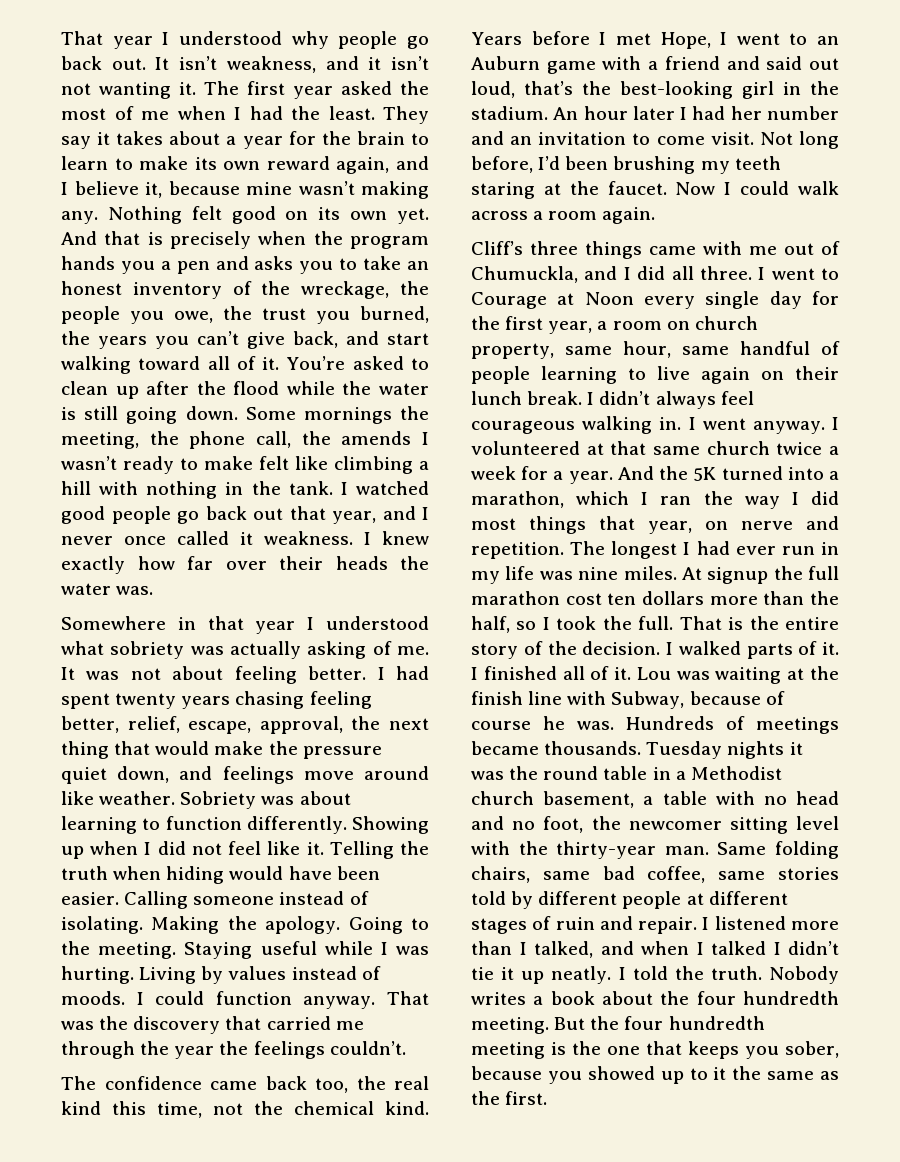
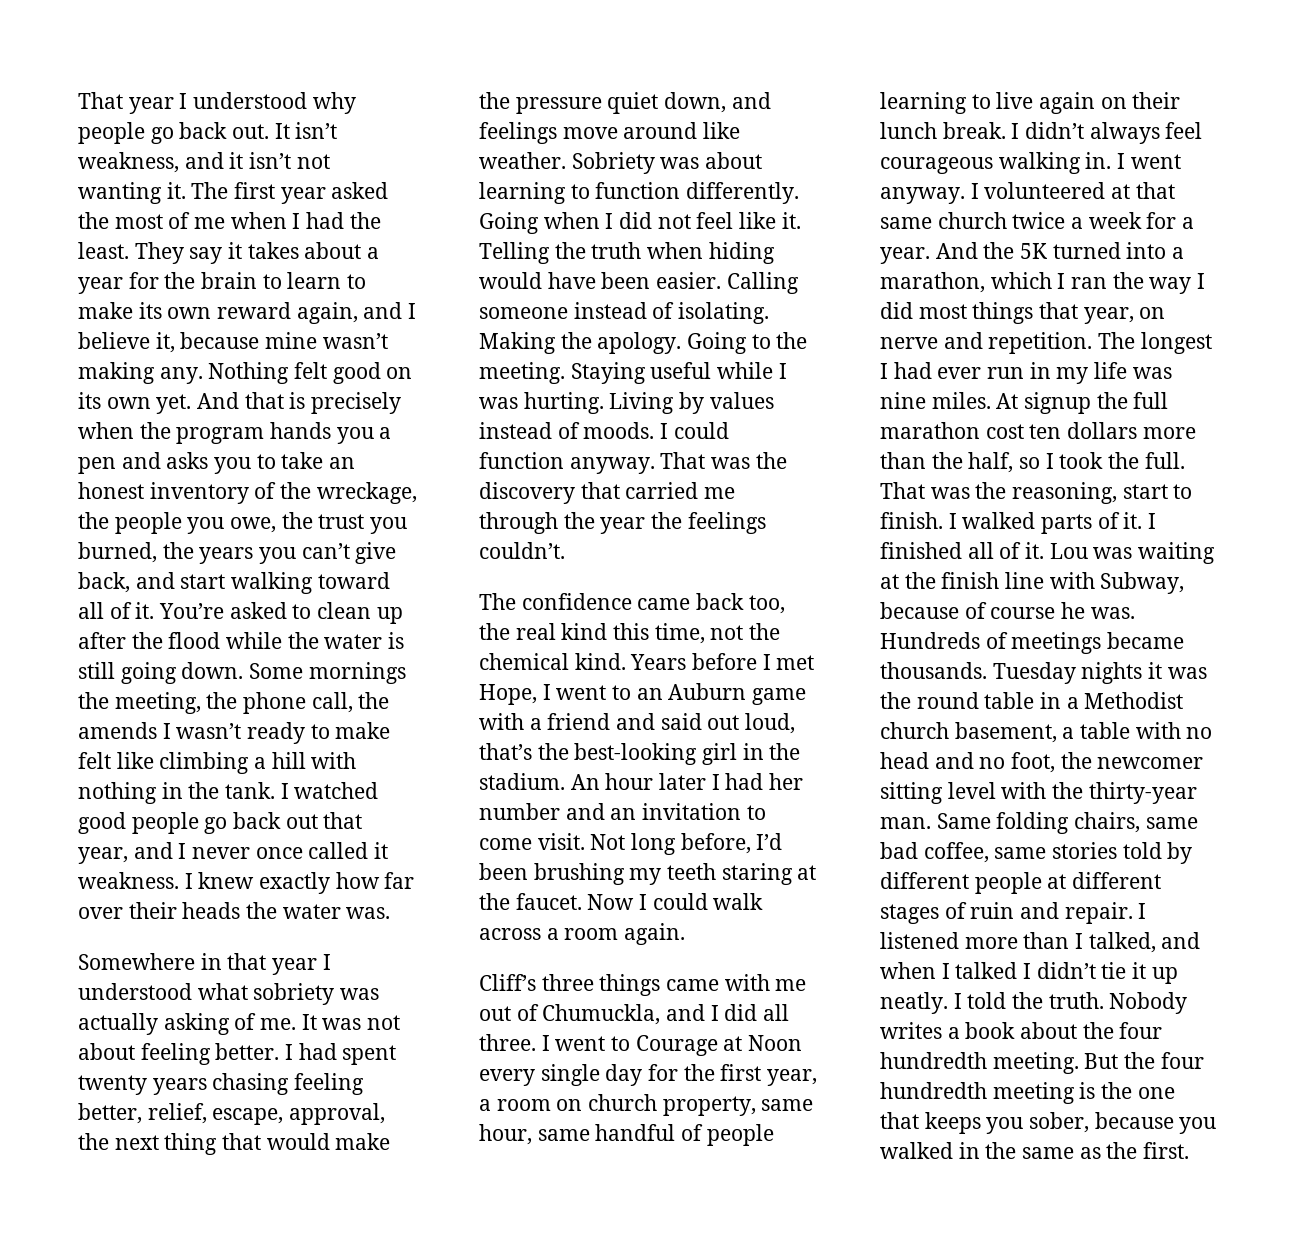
[352,816,429,834] [61,846,84,859] Showing up -> [479,212,539,234] Going
[728,616,839,630] [471,641,661,659] is the entire story of the decision. -> [930,482,1193,504] [880,512,943,529] was the reasoning, start to finish.
[587,1066,727,1084] showed up to it -> [880,1142,980,1159] walked in

